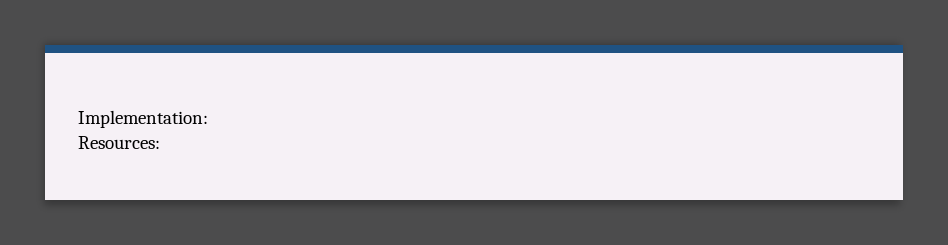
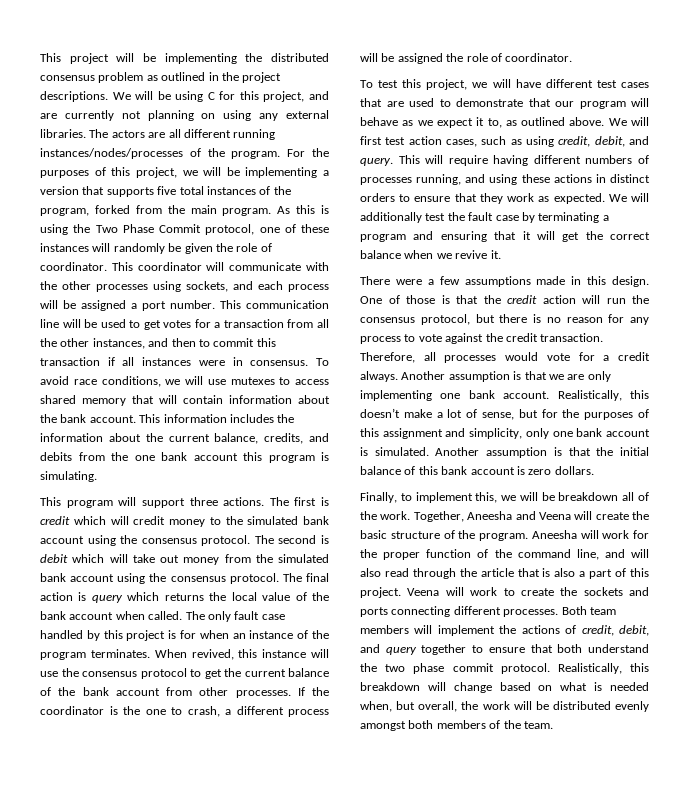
[78,110,208,128] [78,136,160,149] Implementation: // Resources: -> [40,53,329,64] [40,72,282,83] [40,91,329,102] [40,110,329,121] [40,129,276,140] [40,148,330,159] [40,167,329,178] [40,186,291,197] [40,205,329,216] [40,224,329,235] [40,243,272,254] [40,262,330,271] [40,281,329,292] [40,300,329,311] [40,319,329,330] [40,338,276,349] [40,357,329,366] [40,376,329,387] [40,395,330,406] [40,414,295,423] [40,433,329,444] [40,452,329,463] [40,471,97,482] [40,497,329,508] [40,516,329,527] [40,535,329,546] [40,554,329,565] [40,573,329,584] [40,592,330,603] [40,611,285,622] [40,630,330,641] [40,649,330,660] [40,668,329,679] [40,687,329,698] [40,706,329,717] [360,53,573,64] [360,79,649,90] [360,98,649,109] [360,117,649,128] [360,136,649,147] [360,155,649,166] [360,174,650,185] [360,193,649,204] [360,212,609,223] [360,231,650,242] [360,250,501,259] [360,276,649,287] [360,295,649,304] [360,314,649,325] [360,333,604,344] [360,352,650,363] [360,371,611,382] [360,390,649,401] [360,408,649,420] [360,428,650,439] [360,447,649,458] [360,466,594,475] [360,492,649,503] [360,511,649,522] [360,530,649,541] [360,549,649,560] [360,568,649,579] [360,587,649,598] [360,606,616,617] [360,625,649,636] [360,644,649,655] [360,663,649,674] [360,682,649,693] [360,701,649,712] [360,720,553,731] This project will be implementing the distributed consensus problem as outlined in the project descriptions. We will be using C for this project, and are currently not planning on using any external libraries. The actors are all different running instances/nodes/processes of the program. For the purposes of this project, we will be implementing a version that supports five total instances of the program, forked from the main program. As this is using the Two Phase Commit protocol, one of these instances will randomly be given the role of coordinator. This coordinator will communicate with the other processes using sockets, and each process will be assigned a port number. This communication line will be used to get votes for a transaction from all the other instances, and then to commit this transaction if all instances were in consensus. To avoid race conditions, we will use mutexes to access shared memory that will contain information about the bank account. This information includes the information about the current balance, credits, and debits from the one bank account this program is simulating. // This program will support three actions. The first is credit which will credit money to the simulated bank account using the consensus protocol. The second is debit which will take out money from the simulated bank account using the consensus protocol. The final action is query which returns the local value of the bank account when called. The only fault case handled by this project is for when an instance of the program terminates. When revived, this instance will use the consensus protocol to get the current balance of the bank account from other processes. If the coordinator is the one to crash, a different process will be assigned the role of coordinator. // To test this project, we will have different test cases that are used to demonstrate that our program will behave as we expect it to, as outlined above. We will first test action cases, such as using credit, debit, and query. This will require having different numbers of processes running, and using these actions in distinct orders to ensure that they work as expected. We will additionally test the fault case by terminating a program and ensuring that it will get the correct balance when we revive it. // There were a few assumptions made in this design. One of those is that the credit action will run the consensus protocol, but there is no reason for any process to vote against the credit transaction. Therefore, all processes would vote for a credit always. Another assumption is that we are only implementing one bank account. Realistically, this doesn’t make a lot of sense, but for the purposes of this assignment and simplicity, only one bank account is simulated. Another assumption is that the initial balance of this bank account is zero dollars. // Finally, to implement this, we will be breakdown all of the work. Together, Aneesha and Veena will create the basic structure of the program. Aneesha will work for the proper function of the command line, and will also read through the article that is also a part of this project. Veena will work to create the sockets and ports connecting different processes. Both team members will implement the actions of credit, debit, and query together to ensure that both understand the two phase commit protocol. Realistically, this breakdown will change based on what is needed when, but overall, the work will be distributed evenly amongst both members of the team.

